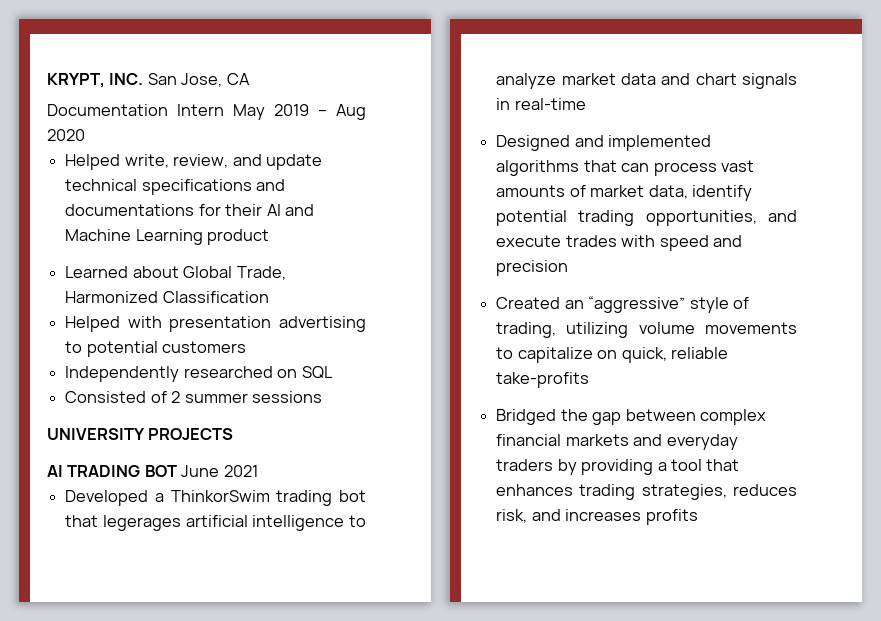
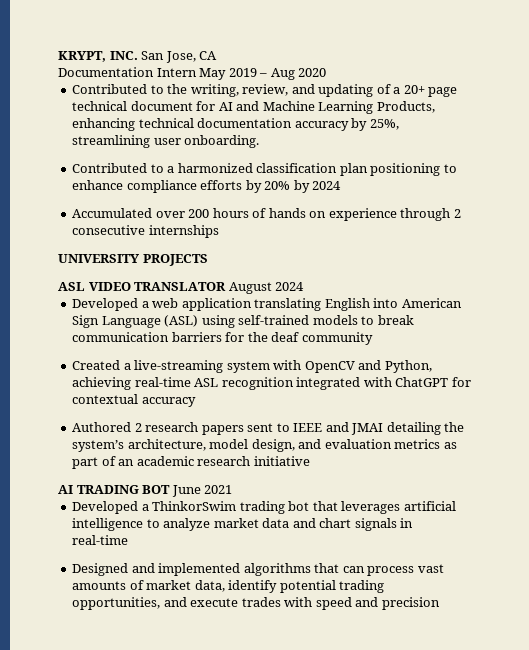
[65,154,322,170] [65,179,286,195] [65,204,314,216] [65,229,270,245] [65,266,286,280] [65,291,269,303] [65,316,366,332] [65,341,247,357] [65,366,333,382] [65,391,322,403] [47,428,234,440] Helped write, review, and update technical specifications and documentations for their AI and Machine Learning product // Learned about Global Trade, Harmonized Classification // Helped with presentation advertising to potential customers // Independently researched on SQL // Consisted of 2 summer sessions // UNIVERSITY PROJECTS -> [72,84,458,97] [72,101,435,114] [72,118,399,131] [72,135,260,148] [72,163,457,176] [72,180,342,193] [72,208,461,221] [72,225,219,238] [58,254,208,266] [58,282,305,294] [72,298,462,311] [72,315,414,328] [72,332,373,345] [72,360,432,373] [72,377,471,390] [72,394,196,407] [72,422,465,435] [72,439,457,452] [72,456,310,469] Contributed to the writing, review, and updating of a 20+ page technical document for AI and Machine Learning Products, enhancing technical documentation accuracy by 25%, streamlining user onboarding. // Contributed to a harmonized classification plan positioning to enhance compliance efforts by 20% by 2024 // Accumulated over 200 hours of hands on experience through 2 consecutive internships // UNIVERSITY PROJECTS // ASL VIDEO TRANSLATOR August 2024 // Developed a web application translating English into American Sign Language (ASL) using self-trained models to break communication barriers for the deaf community // Created a live-streaming system with OpenCV and Python, achieving real-time ASL recognition integrated with ChatGPT for contextual accuracy // Authored 2 research papers sent to IEEE and JMAI detailing the system’s architecture, model design, and evaluation metrics as part of an academic research initiative
[102,515,181,531] legerages -> [341,501,401,514] leverages
[496,296,749,313] [496,322,797,338] [496,347,728,363] [496,372,590,388] [496,409,766,425] [496,434,738,450] [496,459,740,475] [496,484,797,500] [496,509,698,525] // Created an “aggressive” style of trading, utilizing volume movements to capitalize on quick, reliable take-profits // Bridged the gap between complex financial markets and everyday traders by providing a tool that enhances trading strategies, reduces risk, and increases profits -> (440, 603) none

